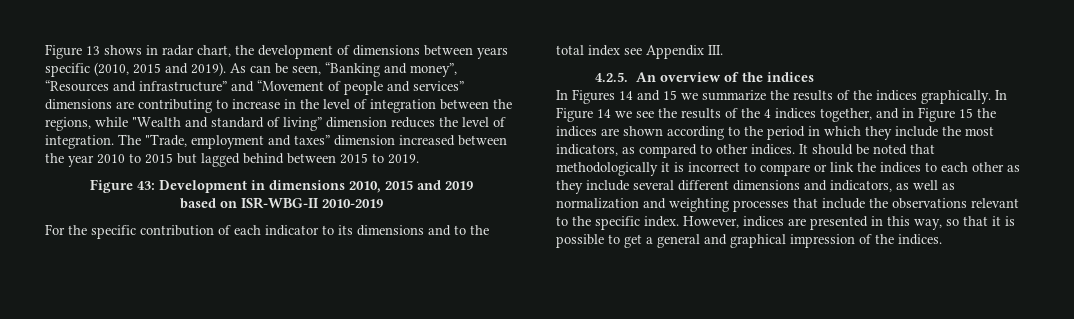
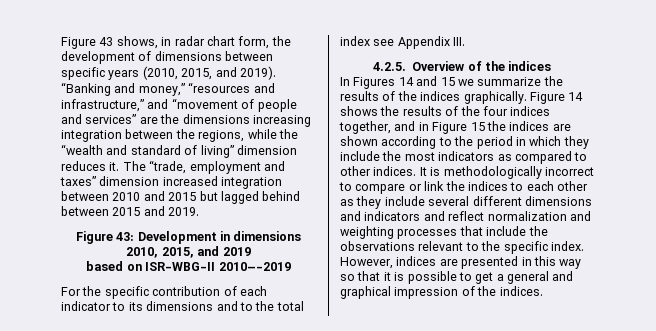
[45,44,231,59] Figure 13 shows in radar chart, -> [61,36,270,49] Figure 43 shows, in radar chart form,
[477,47,508,59] [45,62,457,77] [45,80,464,95] [45,99,367,113] years specific (2010, 2015 and 2019). As can be seen, “Banking and money”, “Resources and infrastructure” and “Movement of people and services” dimensions are contributing to increase in the level of -> [61,66,276,80] [61,82,275,96] [61,98,297,112] [61,114,311,127] specific years (2010, 2015, and 2019). “Banking and money,” “resources and infrastructure,” and “movement of people and services” are the dimensions increasing
[132,117,181,127] "Wealth -> [278,129,298,139] [61,144,103,155] the “wealth
[439,117,506,127] [45,134,187,149] the level of integration. The "Trade, -> [109,160,187,174] it. The “trade,
[458,135,507,146] [45,153,141,167] between the year 2010 to -> [221,177,283,189] [61,191,165,201] integration between 2010 and
[372,153,384,163] to -> [143,206,165,216] and
[385,180,413,190] 2015 -> [161,247,194,258] 2015,
[322,199,383,208] 2010-2019 -> [218,262,291,271] 2010–-2019
[635,72,721,82] An overview -> [412,61,465,71] Overview
[995,90,1007,100] In -> (527, 97) none
[615,108,771,119] we see the results of the 4 -> [340,106,508,116] shows the results of the four
[556,144,618,156] indicators, -> [438,151,495,161] indicators
[812,144,935,155] [556,162,684,176] should be noted that methodologically it is -> [430,166,542,179] is methodologically
[830,180,955,192] indicators, as well as -> [364,211,485,221] indicators and reflect
[914,219,942,230] way, -> [559,259,582,269] way

